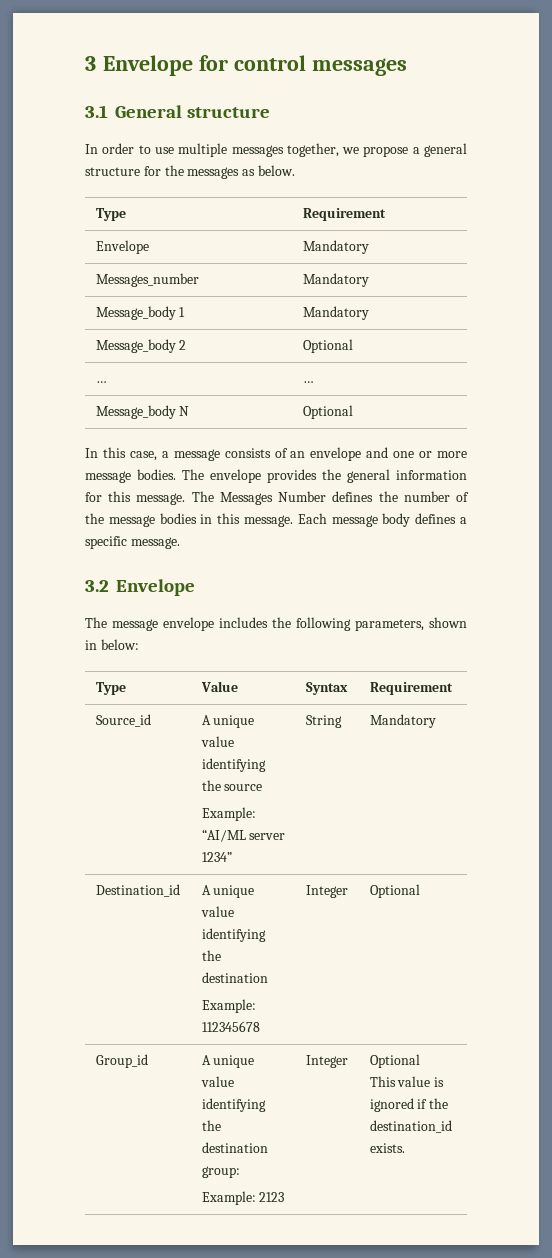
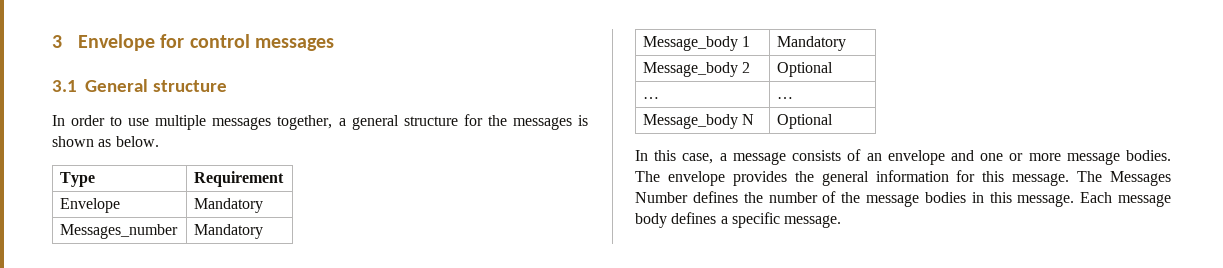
[342,146,409,157] we propose -> (333, 122) none
(240, 173) none -> [578,115,589,126] [52,136,94,147] is shown
[85,579,195,596] [85,617,467,631] [85,639,139,650] [95,682,126,695] [200,681,238,692] [305,682,348,695] [369,682,453,695] [95,714,151,727] [201,715,255,728] [200,736,234,747] [201,758,266,772] [201,780,263,791] [201,807,256,821] [201,829,286,842] [201,852,232,862] [305,715,342,728] [369,714,436,728] [95,884,180,897] [201,885,255,898] [200,906,234,917] [201,928,266,942] [201,950,221,961] [201,972,268,983] [201,999,256,1013] [201,1021,260,1032] [305,885,348,898] [369,884,420,898] [95,1054,148,1068] [201,1055,255,1068] [200,1076,234,1087] [201,1098,266,1112] [201,1120,221,1131] [201,1142,268,1153] [201,1166,240,1178] [201,1191,285,1205] [305,1055,348,1068] [369,1054,420,1068] [369,1076,445,1087] [369,1098,449,1112] [369,1120,452,1133] [369,1143,405,1153] // 3.2 Envelope // The message envelope includes the following parameters, shown in below: // Type | Value | Syntax | Requirement // Source_id | A unique value identifying the source // Example: “AI/ML server 1234” | String | Mandatory // Destination_id | A unique value identifying the destination // Example: 112345678 | Integer | Optional // Group_id | A unique value identifying the destination group: // Example: 2123 | Integer | Optional // This value is ignored if the destination_id exists. -> (842, 221) none

